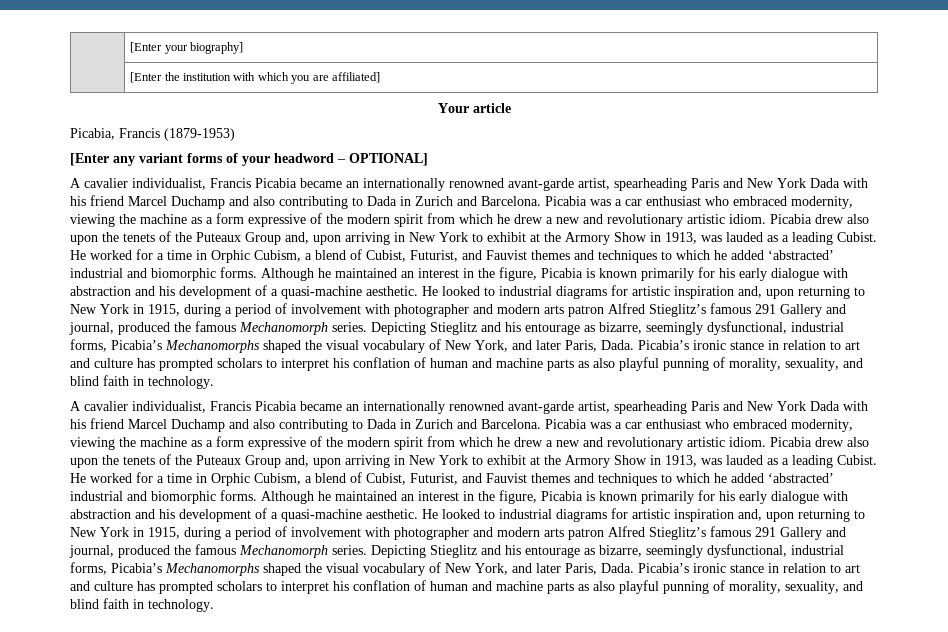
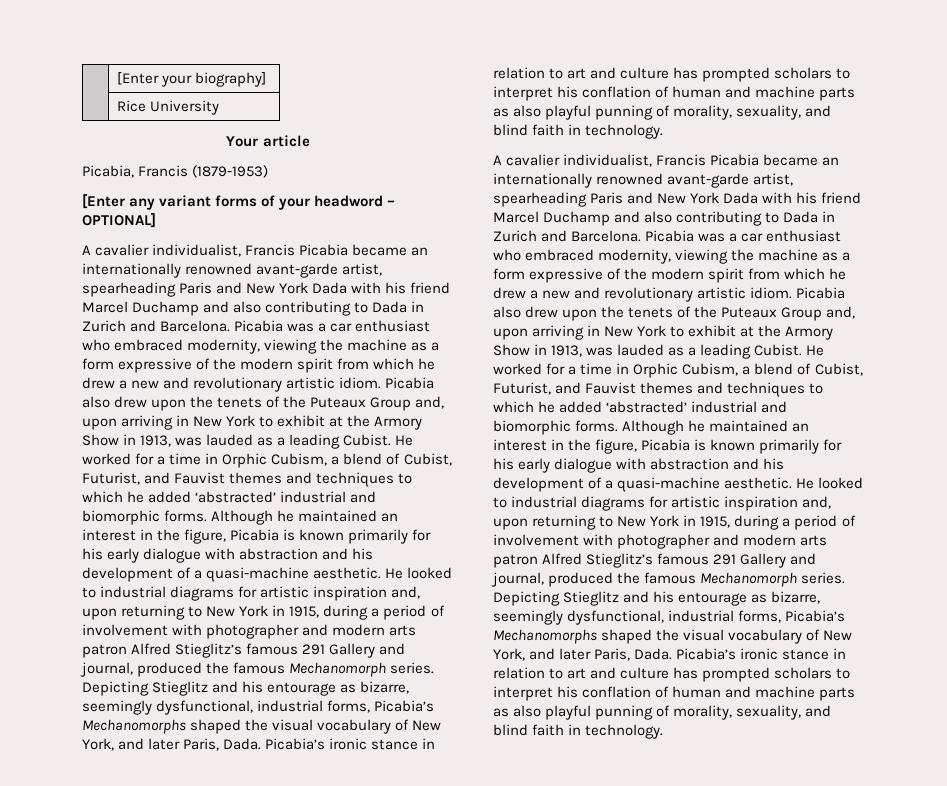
[130,72,380,84] [Enter the institution with which you are affiliated] -> [117,100,220,115] Rice University
[815,214,869,224] drew also -> [82,396,148,408] also drew
[815,437,869,447] drew also -> [493,306,559,318] also drew

